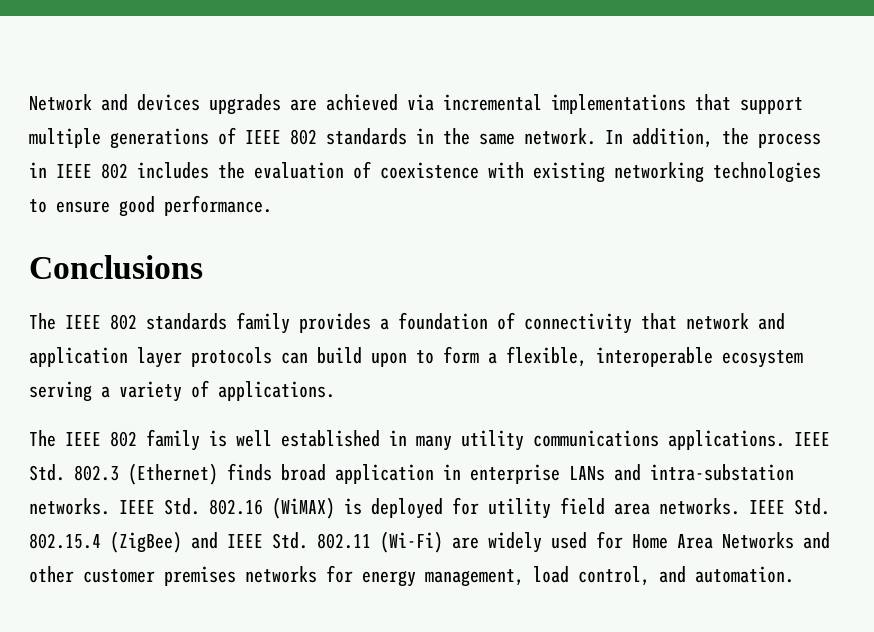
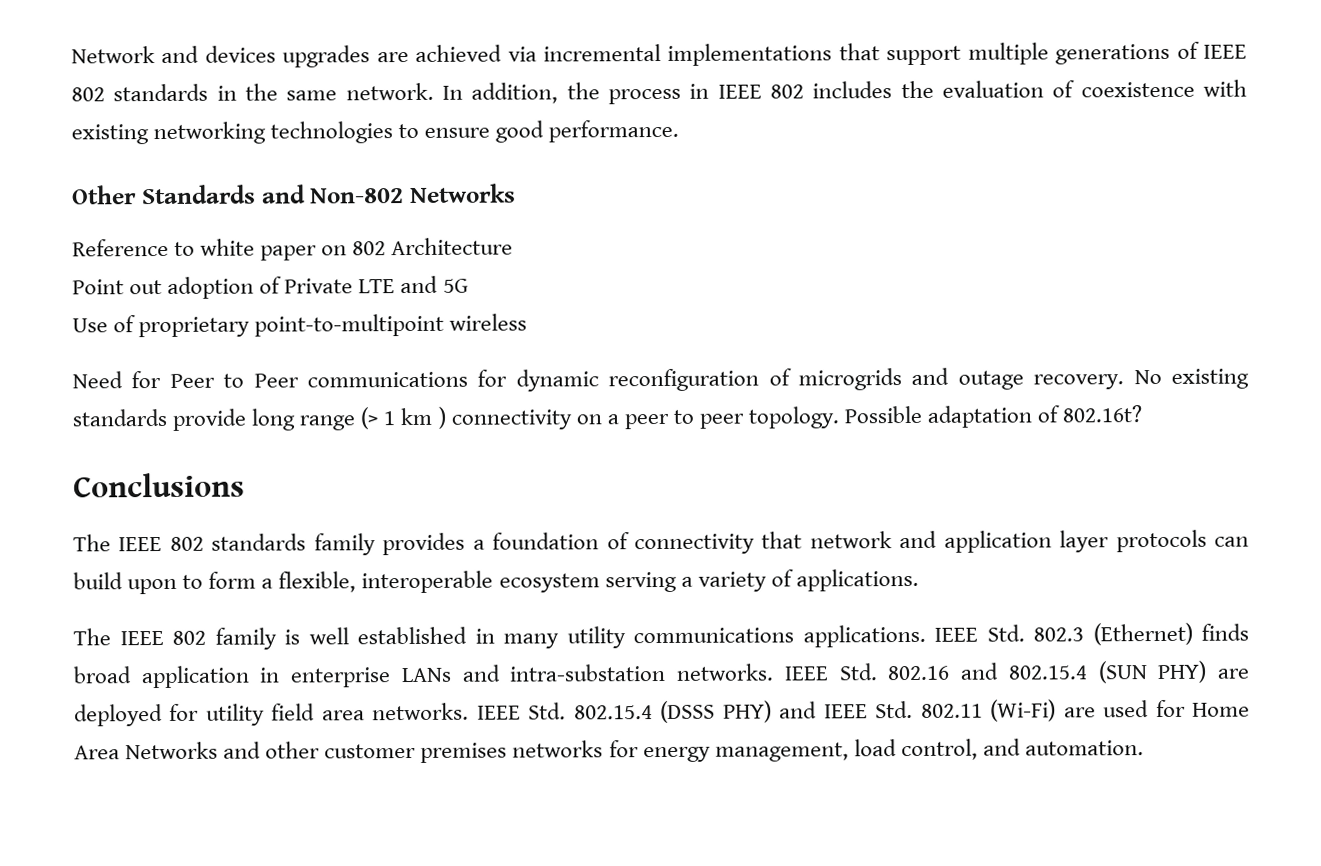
(272, 205) none -> [72,183,516,205] [72,237,514,261] [72,275,469,299] [72,313,528,338] [72,367,1249,392] [72,405,1143,431] // Other Standards and Non-802 Networks // Reference to white paper on 802 Architecture // Point out adoption of Private LTE and 5G // Use of proprietary point-to-multipoint wireless // Need for Peer to Peer communications for dynamic reconfiguration of microgrids and outage recovery. No existing standards provide long range (> 1 km ) connectivity on a peer to peer topology. Possible adaptation of 802.16t?
[272,497,362,519] (WiMAX) is -> [960,660,1250,684] and 802.15.4 (SUN PHY) are
[110,531,182,553] (ZigBee) -> [660,700,772,724] (DSSS PHY)
[488,532,542,553] widely -> (1096, 712) none

